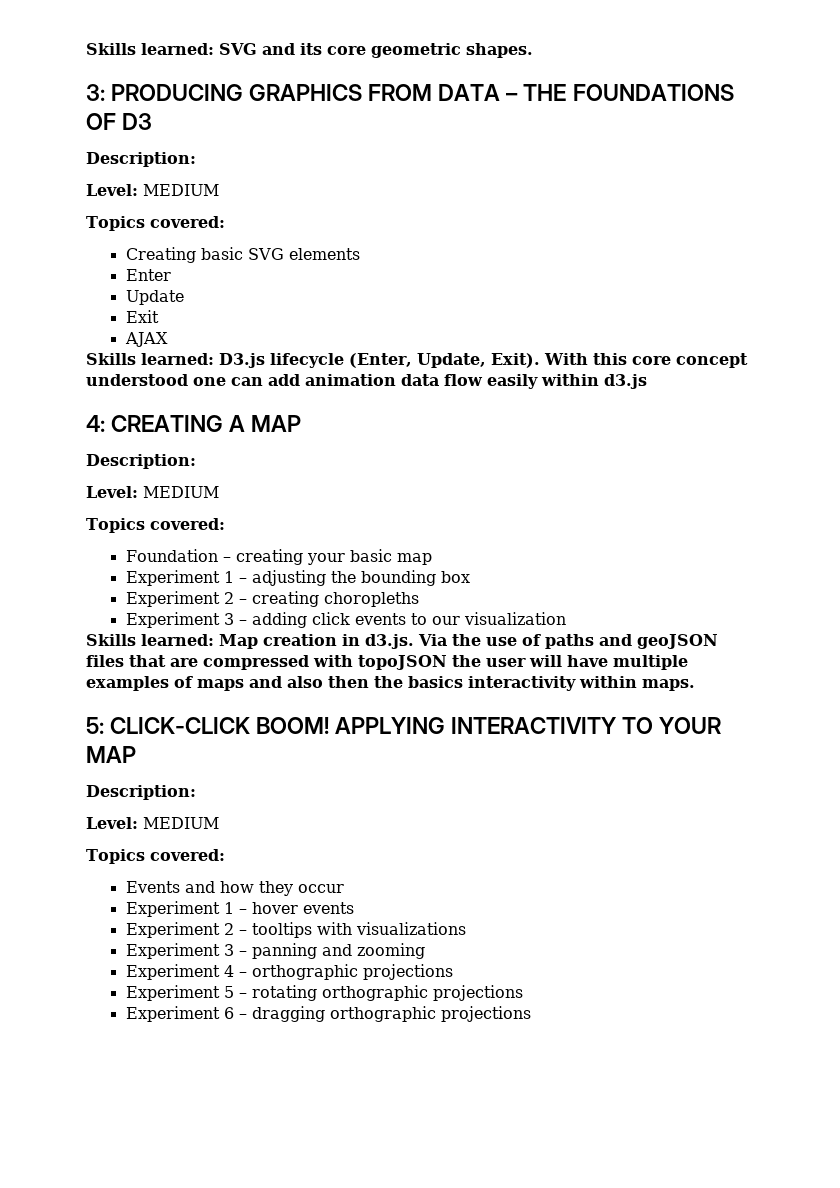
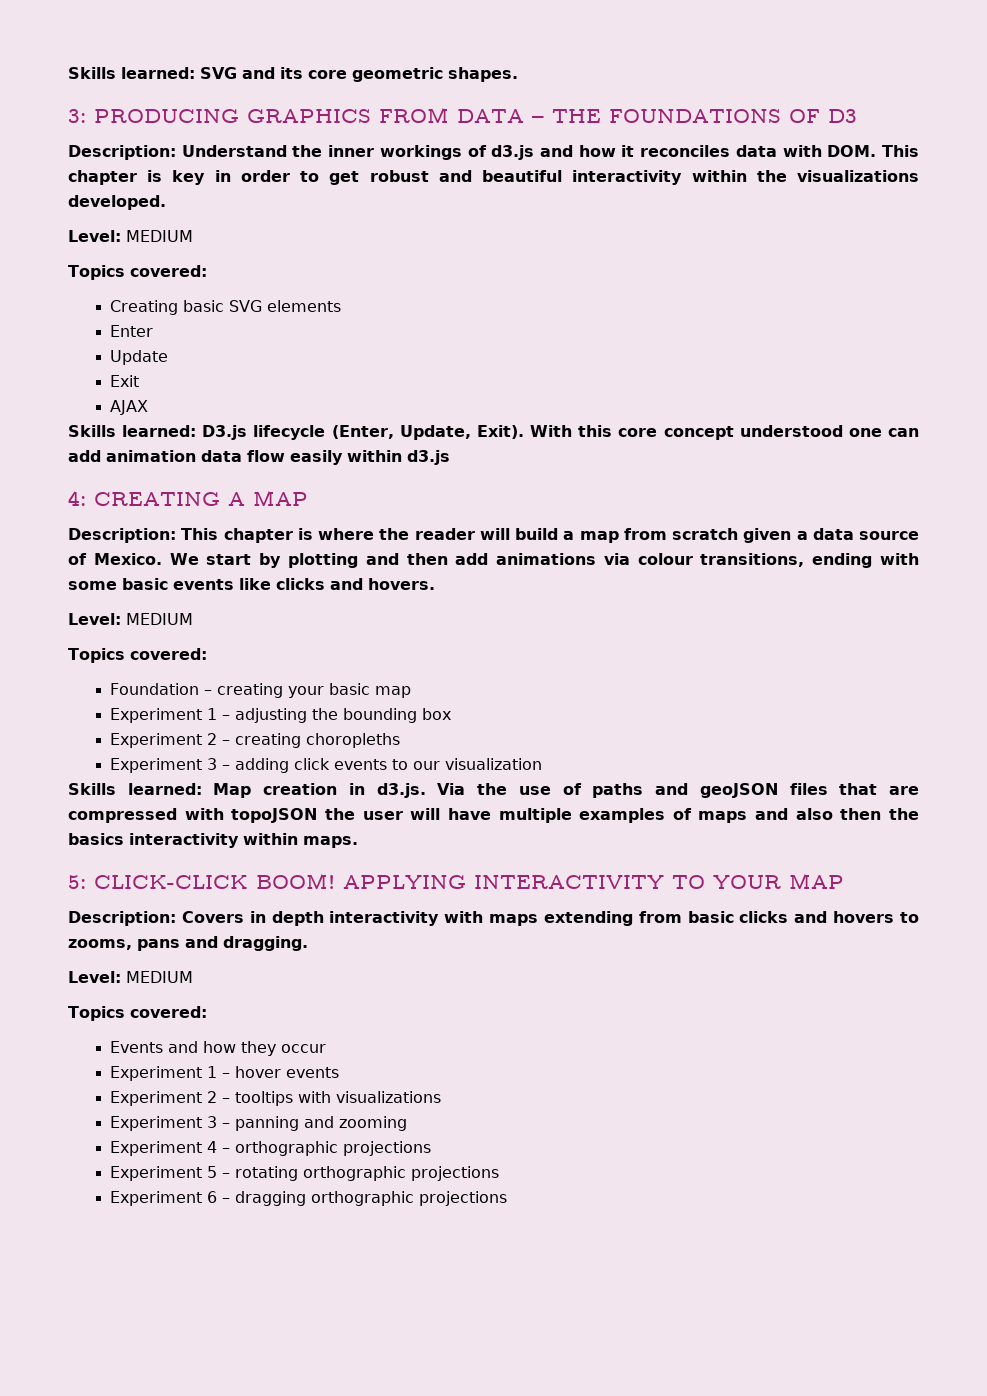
(196, 159) none -> [181,145,919,160] [68,170,920,185] [68,195,166,210] Understand the inner workings of d3.js and how it reconciles data with DOM. This chapter is key in order to get robust and beautiful interactivity within the visualizations developed.
(196, 461) none -> [181,528,919,543] [68,553,920,568] [68,578,435,590] This chapter is where the reader will build a map from scratch given a data source of Mexico. We start by plotting and then add animations via colour transitions, ending with some basic events like clicks and hovers.
(196, 792) none -> [181,911,919,926] [68,936,308,951] Covers in depth interactivity with maps extending from basic clicks and hovers to zooms, pans and dragging.

